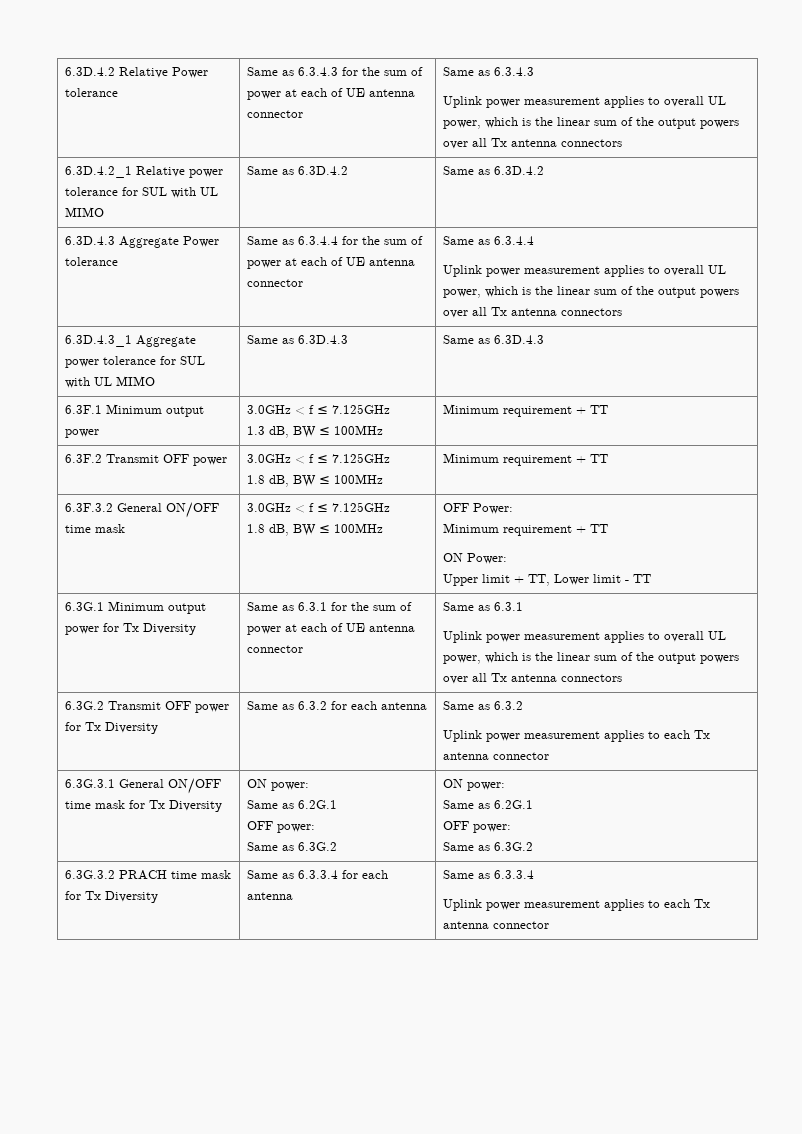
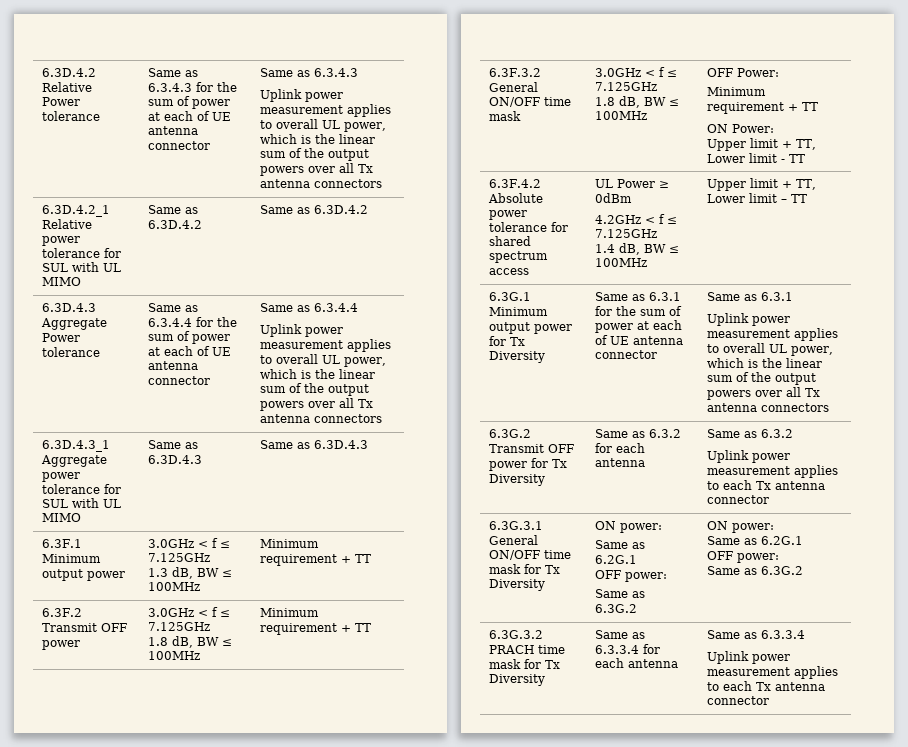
(651, 578) none -> [488,179,541,188] [487,193,543,203] [488,210,527,220] [488,222,568,232] [488,236,531,246] [488,251,548,263] [488,268,529,275] [594,179,669,188] [594,193,632,203] [594,214,677,224] [594,229,657,238] [594,243,679,255] [594,258,647,267] [706,178,816,191] [706,193,807,203] // 6.3F.4.2 Absolute power tolerance for shared spectrum access | UL Power ≥ 0dBm // 4.2GHz < f ≤ 7.125GHz // 1.4 dB, BW ≤ 100MHz | Upper limit + TT, Lower limit – TT

